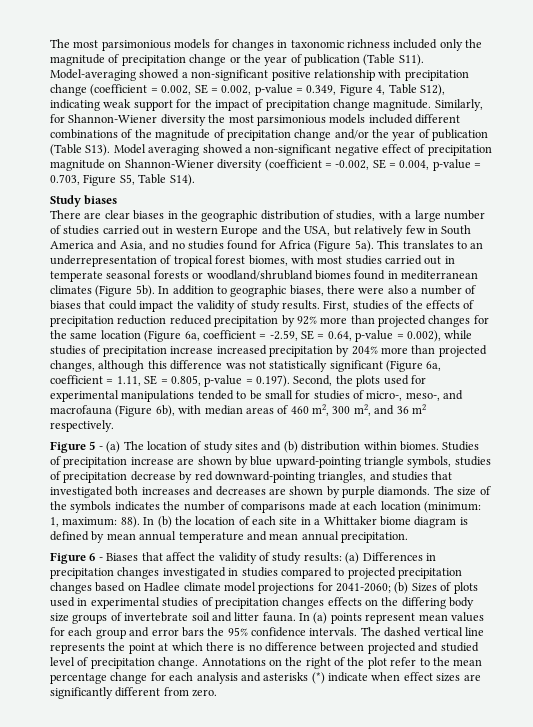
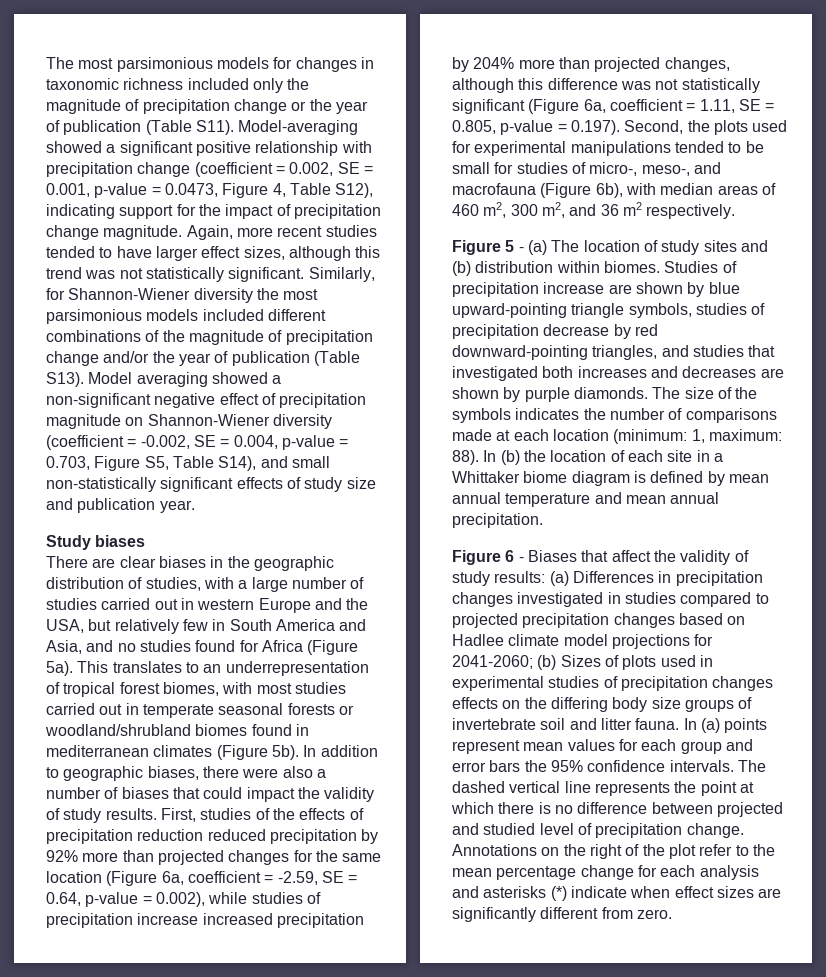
[191,69,269,81] non-significant -> [119,141,193,156] significant
[221,84,337,96] 0.002, p-value = 0.349, -> [46,183,218,198] 0.001, p-value = 0.0473,
[103,99,132,108] weak -> (115, 211) none
(432, 105) none -> [186,225,377,240] [46,246,381,261] [46,267,305,282] Again, more recent studies tended to have larger effect sizes, although this trend was not statistically significant.
[169,174,195,186] S14). -> [218,456,330,471] [46,477,376,492] [46,498,195,513] S14), and small non-statistically significant effects of study size and publication year.

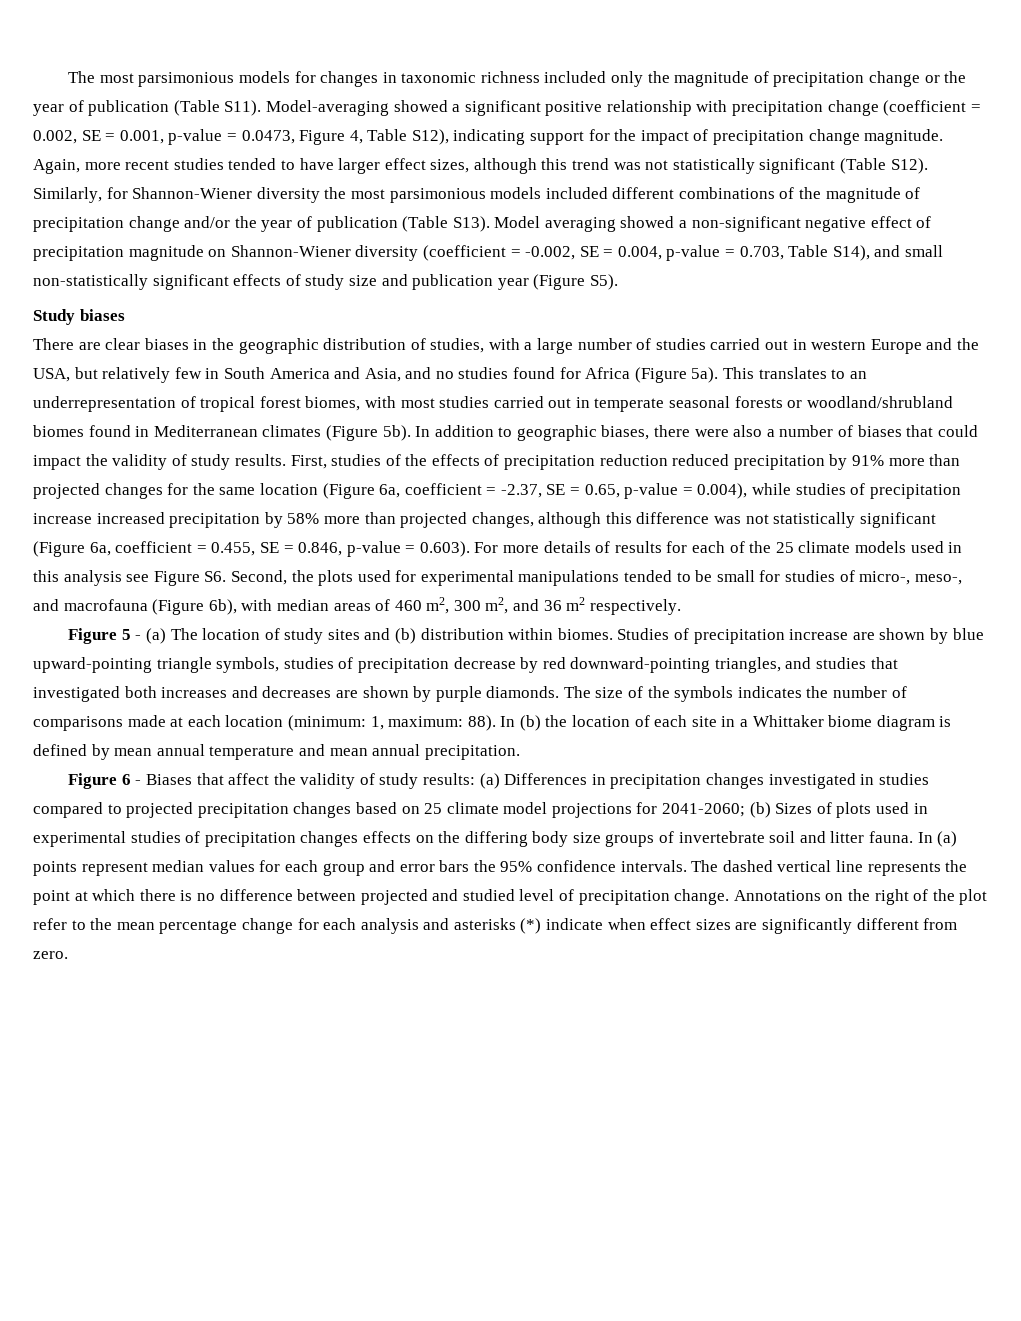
[228,267,305,282] significant. -> [759,158,928,174] significant (Table S12).
[94,456,169,471] Figure S5, -> (784, 253) none
[159,500,195,513] year. -> [497,274,618,290] year (Figure S5).
[46,745,149,757] mediterranean -> [153,425,258,437] Mediterranean
[46,850,78,862] 92% -> [852,455,885,466] 91%
[277,871,358,885] [46,892,205,907] -2.59, SE = 0.64, p-value = 0.002), -> [500,483,748,499] -2.37, SE = 0.65, p-value = 0.004),
[473,57,515,69] 204% -> [287,513,320,524] 58%
[699,99,775,113] [452,120,620,135] 1.11, SE = 0.805, p-value = 0.197). -> [211,541,963,557] [33,570,227,586] 0.455, SE = 0.846, p-value = 0.603). For more details of results for each of the 25 climate models used in this analysis see Figure S6.
[452,634,504,646] Hadlee -> [424,803,443,814] 25
[523,742,564,751] mean -> [152,860,205,872] median

